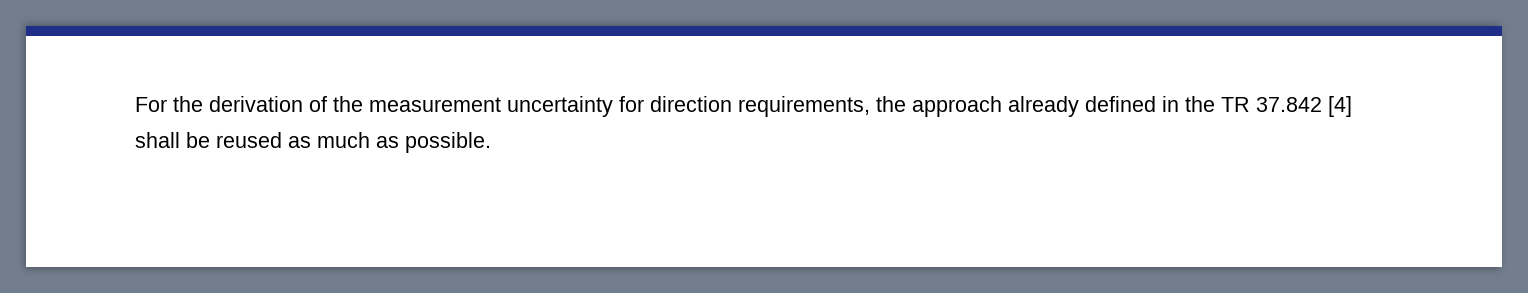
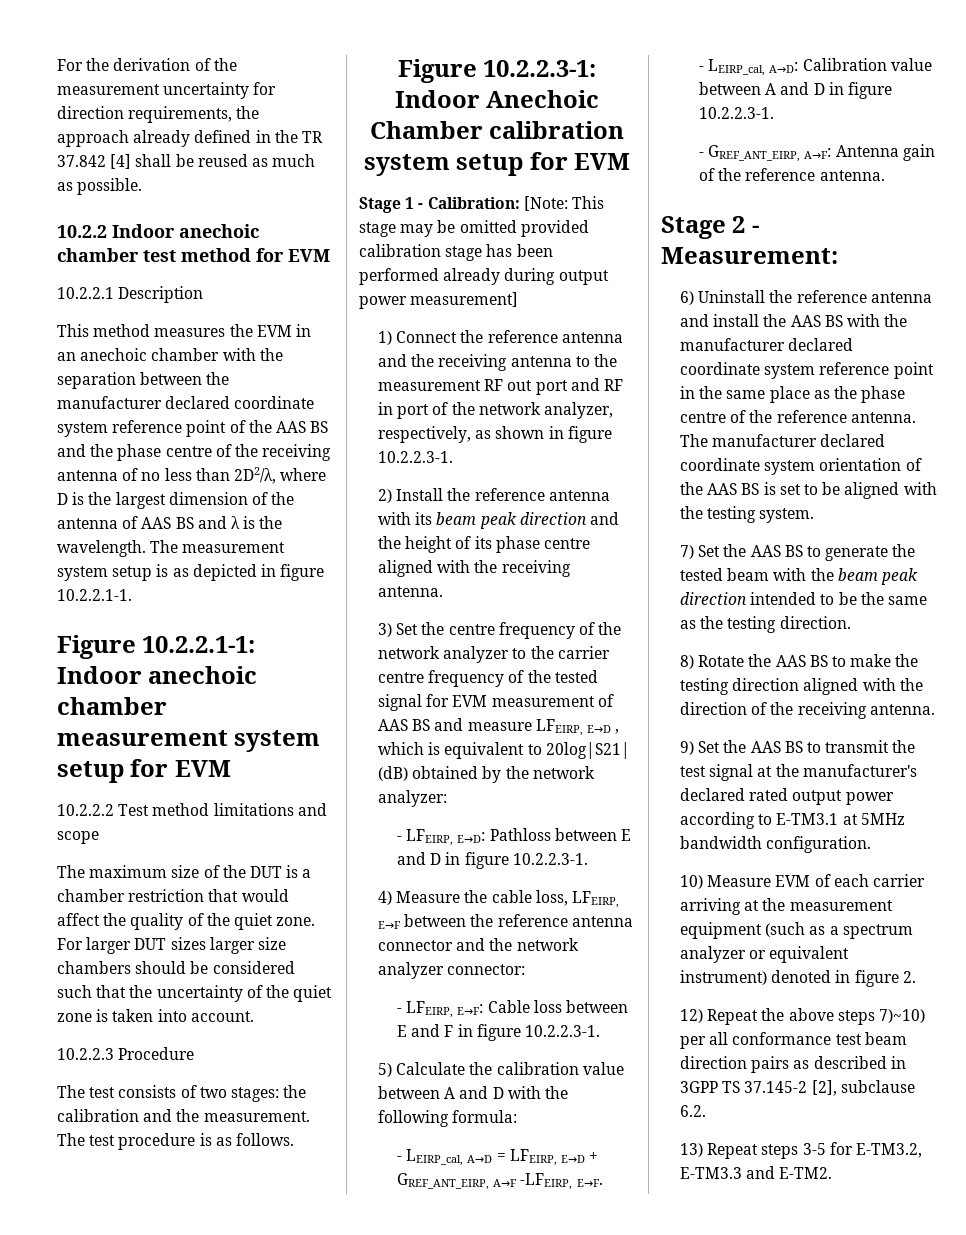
(491, 142) none -> [57,224,259,238] [57,248,330,262] [57,286,204,303] [57,324,311,337] [57,348,283,361] [57,372,230,389] [57,396,315,409] [57,420,329,437] [57,444,332,461] [57,467,327,484] [57,492,295,509] [57,516,283,529] [57,540,286,557] [57,564,325,581] [57,589,132,601] [57,635,256,659] [57,666,258,684] [57,697,167,715] [57,730,321,752] [57,759,231,783] [57,803,327,816] [57,831,99,844] [57,865,312,878] [57,889,289,902] [57,913,316,930] [57,937,286,954] [57,961,295,974] [57,985,333,1002] [57,1009,254,1022] [57,1047,195,1060] [57,1085,307,1102] [57,1109,310,1122] [57,1133,294,1150] [397,59,597,83] [394,90,600,108] [369,121,625,139] [363,152,631,176] [359,196,604,213] [359,220,589,237] [359,244,553,261] [359,268,609,285] [359,292,519,309] [378,330,623,345] [378,354,617,371] [378,378,623,395] [378,402,613,419] [378,426,612,443] [378,451,454,463] [378,488,610,503] [378,512,619,529] [378,536,590,553] [378,560,571,577] [378,586,444,597] [378,622,622,639] [378,646,610,663] [378,670,598,687] [378,694,614,711] [378,718,620,736] [378,742,630,759] [378,766,595,783] [378,790,448,807] [397,828,631,846] [397,852,588,869] [378,890,619,908] [378,914,633,929] [378,938,579,951] [378,962,526,979] [397,1000,628,1018] [397,1024,600,1041] [378,1062,624,1077] [378,1086,568,1099] [378,1110,518,1127] [397,1149,599,1166] [397,1173,603,1190] [699,58,932,76] [699,82,892,99] [699,107,775,119] [699,144,935,162] [699,168,885,181] [661,216,759,239] [661,247,838,264] [680,290,932,305] [680,314,908,327] [680,338,854,351] [680,362,934,379] [680,386,906,403] [680,410,916,423] [680,434,886,447] [680,458,922,475] [680,482,937,499] [680,506,815,523] [680,544,916,561] [680,568,918,585] [680,592,927,605] [680,616,851,633] [680,654,919,669] [680,678,923,695] [680,702,935,719] [680,740,916,755] [680,764,917,781] [680,788,894,805] [680,812,905,829] [680,836,872,853] [680,874,925,889] [680,898,893,915] [680,922,913,939] [680,946,850,963] [680,970,916,987] [680,1008,925,1025] [680,1032,907,1049] [680,1056,906,1073] [680,1080,915,1096] [680,1105,707,1117] [680,1142,922,1159] [680,1166,833,1179] // 10.2.2 Indoor anechoic chamber test method for EVM // 10.2.2.1 Description // This method measures the EVM in an anechoic chamber with the separation between the manufacturer declared coordinate system reference point of the AAS BS and the phase centre of the receiving antenna of no less than 2D2/λ, where D is the largest dimension of the antenna of AAS BS and λ is the wavelength. The measurement system setup is as depicted in figure 10.2.2.1-1. // Figure 10.2.2.1-1: Indoor anechoic chamber measurement system setup for EVM // 10.2.2.2 Test method limitations and scope // The maximum size of the DUT is a chamber restriction that would affect the quality of the quiet zone. For larger DUT sizes larger size chambers should be considered such that the uncertainty of the quiet zone is taken into account. // 10.2.2.3 Procedure // The test consists of two stages: the calibration and the measurement. The test procedure is as follows. // Figure 10.2.2.3-1: Indoor Anechoic Chamber calibration system setup for EVM // Stage 1 - Calibration: [Note: This stage may be omitted provided calibration stage has been performed already during output power measurement] // 1) Connect the reference antenna and the receiving antenna to the measurement RF out port and RF in port of the network analyzer, respectively, as shown in figure 10.2.2.3-1. // 2) Install the reference antenna with its beam peak direction and the height of its phase centre aligned with the receiving antenna. // 3) Set the centre frequency of the network analyzer to the carrier centre frequency of the tested signal for EVM measurement of AAS BS and measure LFEIRP, E→D , which is equivalent to 20log|S21| (dB) obtained by the network analyzer: // - LFEIRP, E→D: Pathloss between E and D in figure 10.2.2.3-1. // 4) Measure the cable loss, LFEIRP, E→F between the reference antenna connector and the network analyzer connector: // - LFEIRP, E→F: Cable loss between E and F in figure 10.2.2.3-1. // 5) Calculate the calibration value between A and D with the following formula: // - LEIRP_cal, A→D = LFEIRP, E→D + GREF_ANT_EIRP, A→F -LFEIRP, E→F. // - LEIRP_cal, A→D: Calibration value between A and D in figure 10.2.2.3-1. // - GREF_ANT_EIRP, A→F: Antenna gain of the reference antenna. // Stage 2 - Measurement: // 6) Uninstall the reference antenna and install the AAS BS with the manufacturer declared coordinate system reference point in the same place as the phase centre of the reference antenna. The manufacturer declared coordinate system orientation of the AAS BS is set to be aligned with the testing system. // 7) Set the AAS BS to generate the tested beam with the beam peak direction intended to be the same as the testing direction. // 8) Rotate the AAS BS to make the testing direction aligned with the direction of the receiving antenna. // 9) Set the AAS BS to transmit the test signal at the manufacturer's declared rated output power according to E-TM3.1 at 5MHz bandwidth configuration. // 10) Measure EVM of each carrier arriving at the measurement equipment (such as a spectrum analyzer or equivalent instrument) denoted in figure 2. // 12) Repeat the above steps 7)~10) per all conformance test beam direction pairs as described in 3GPP TS 37.145-2 [2], subclause 6.2. // 13) Repeat steps 3-5 for E-TM3.2, E-TM3.3 and E-TM2.

